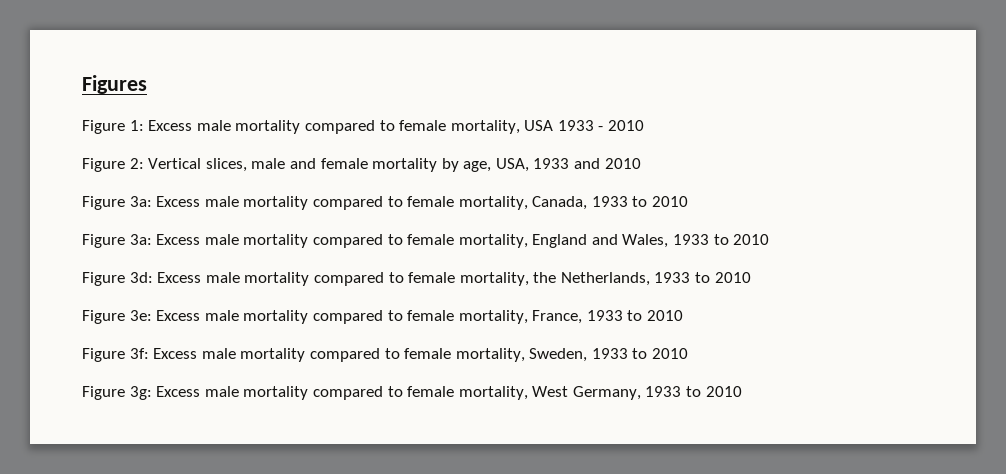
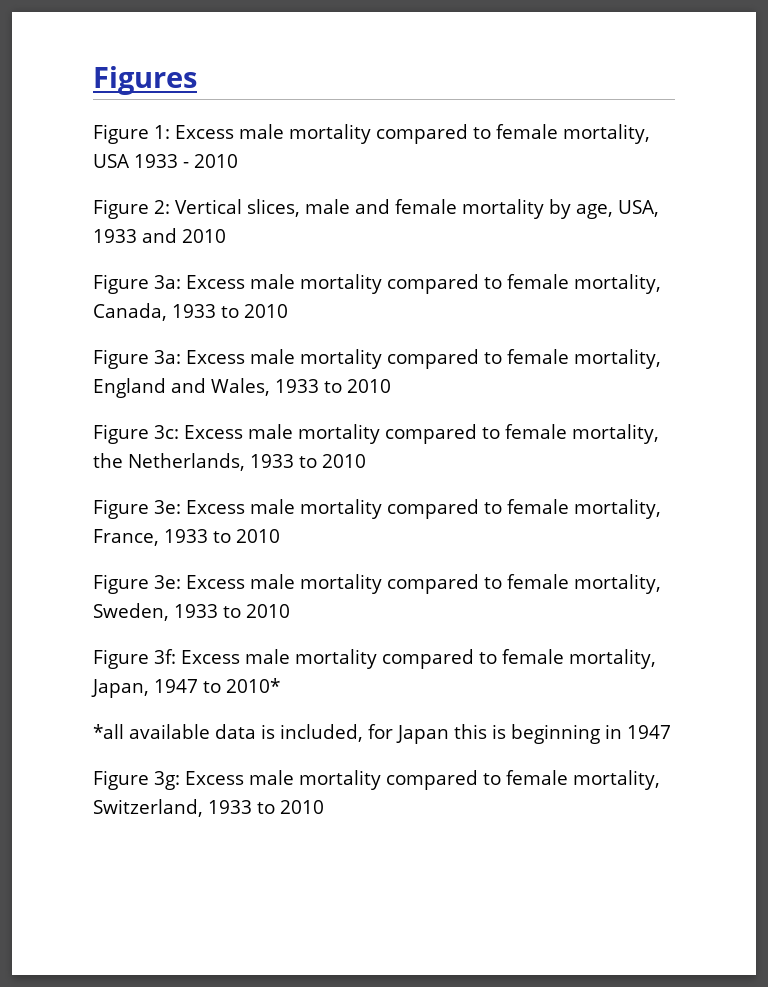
[129,272,153,283] 3d: -> [154,425,179,439] 3c:
[129,348,149,359] 3f: -> [154,575,181,589] 3e:
(689, 353) none -> [93,649,656,669] [91,678,280,698] [93,724,671,744] // Figure 3f: Excess male mortality compared to female mortality, Japan, 1947 to 2010* // *all available data is included, for Japan this is beginning in 1947
[532,386,641,400] West Germany, -> [93,799,203,817] Switzerland,

